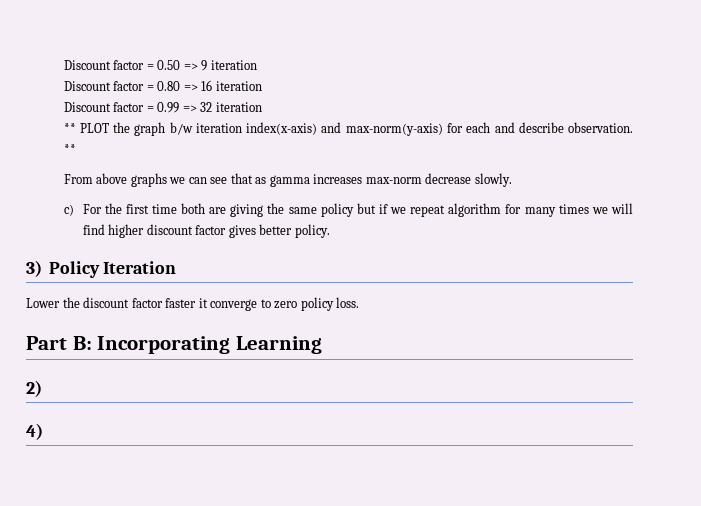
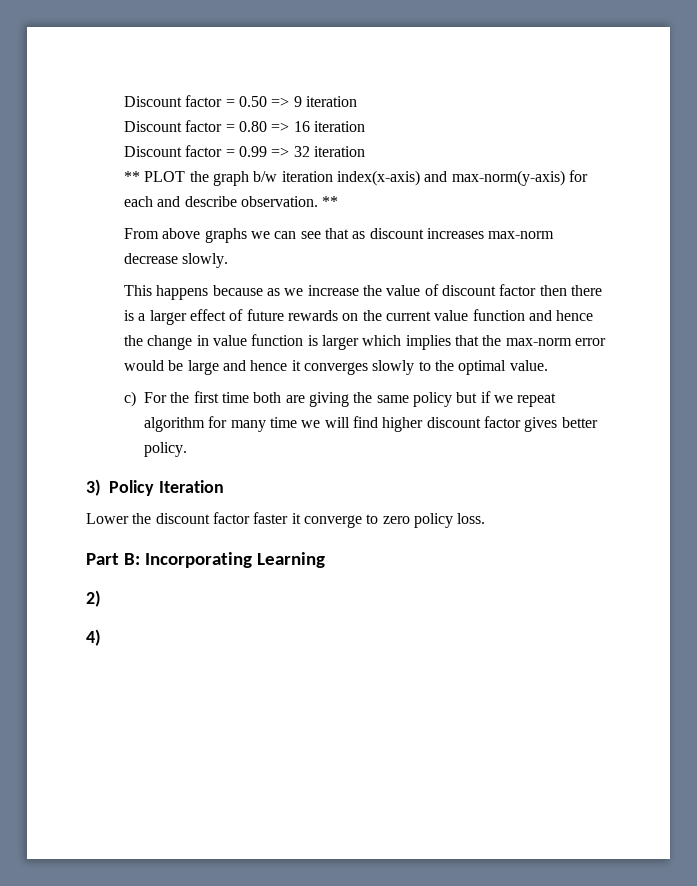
[269,175,310,187] gamma -> [369,228,424,239] discount
(512, 180) none -> [124,284,602,300] [124,309,594,325] [124,334,606,350] [124,360,548,375] // This happens because as we increase the value of discount factor then there is a larger effect of future rewards on the current value function and hence the change in value function is larger which implies that the max-norm error would be large and hence it converges slowly to the optimal value.
[558,204,589,214] times -> [269,417,297,428] time

